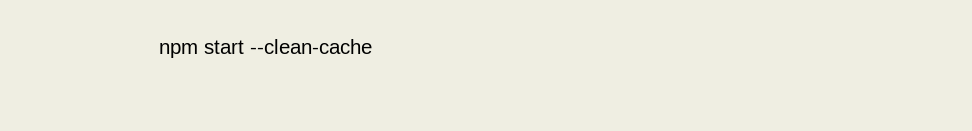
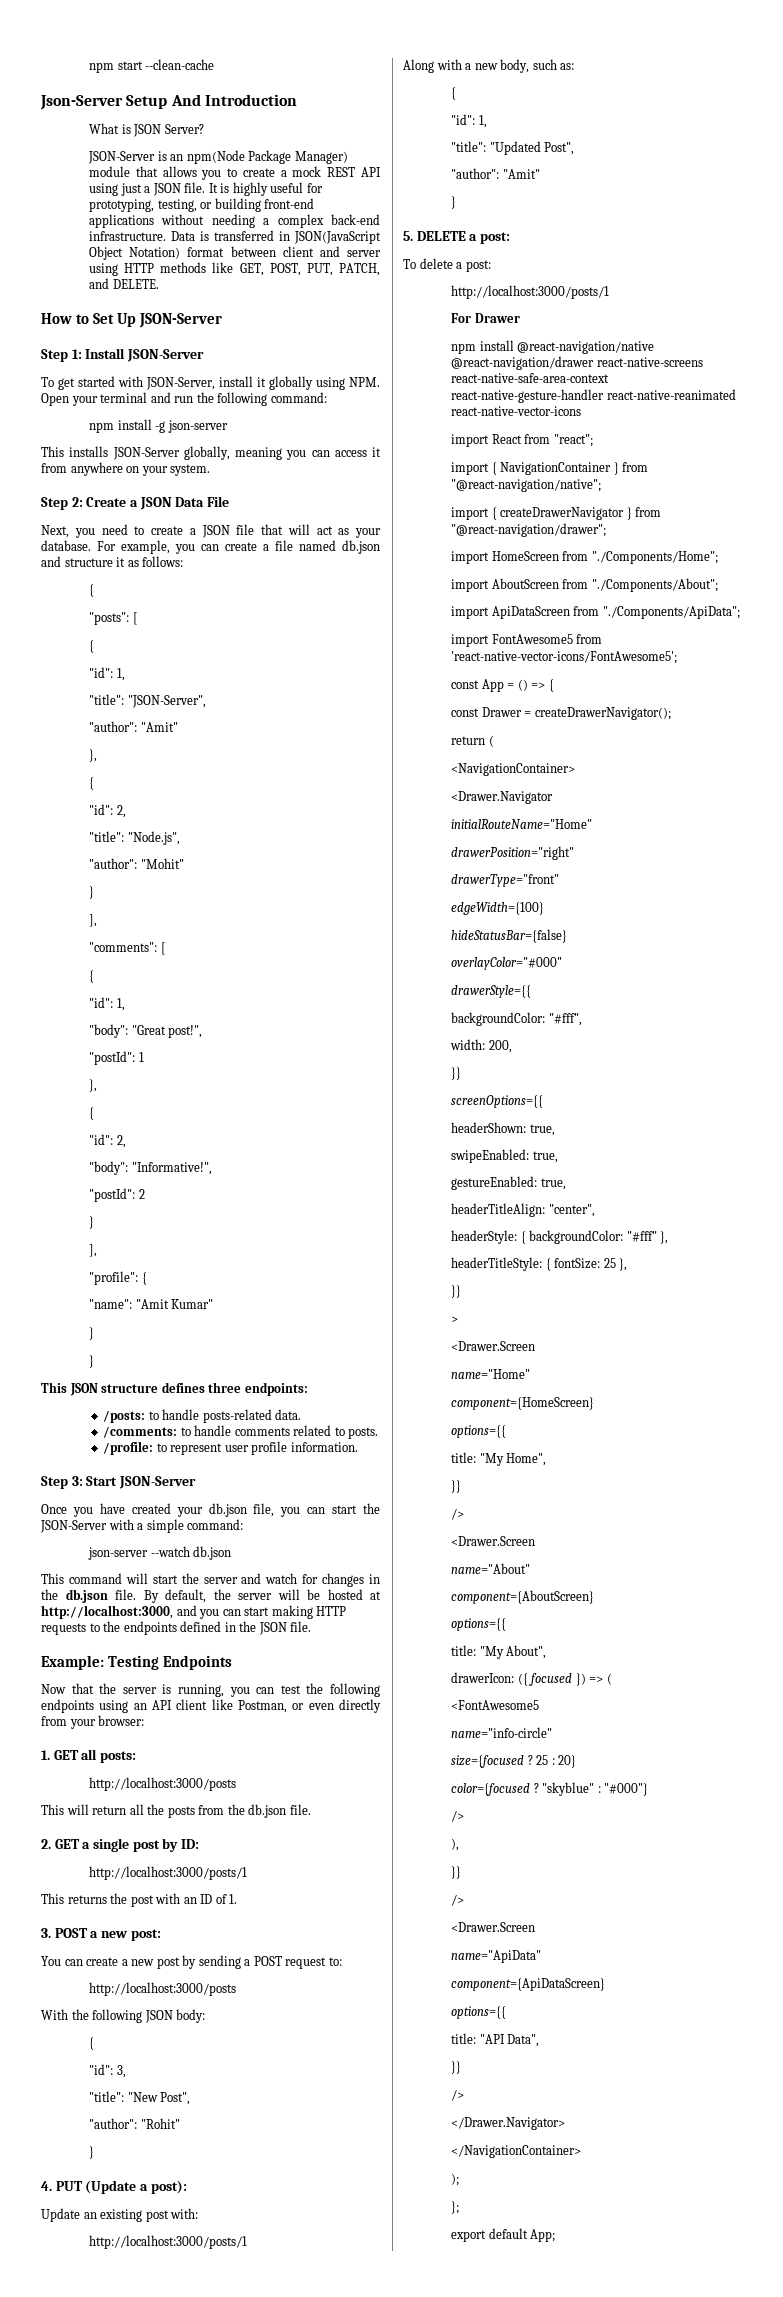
(373, 46) none -> [40,94,297,110] [89,123,204,137] [88,150,348,164] [89,166,381,180] [89,182,323,196] [89,198,315,212] [89,214,380,228] [89,230,382,244] [89,246,381,260] [89,262,380,276] [89,278,159,289] [41,313,222,328] [41,348,204,362] [41,376,380,390] [41,392,327,406] [89,419,228,433] [41,446,381,460] [41,462,211,476] [41,496,229,510] [41,524,381,538] [41,540,380,554] [41,556,184,567] [89,584,95,597] [89,612,138,625] [89,640,95,653] [89,667,125,681] [89,694,206,708] [89,721,178,732] [89,749,98,762] [89,777,95,790] [89,804,126,818] [89,831,180,845] [89,858,184,869] [89,886,95,899] [89,914,98,927] [89,942,166,955] [89,970,95,983] [89,997,125,1011] [89,1024,203,1038] [89,1051,144,1065] [89,1079,98,1092] [89,1107,95,1120] [89,1134,126,1148] [89,1161,212,1175] [89,1188,145,1202] [89,1216,95,1229] [89,1244,98,1257] [89,1271,147,1285] [89,1299,214,1309] [89,1327,95,1340] [89,1355,95,1368] [41,1382,308,1396] [103,1409,302,1423] [103,1425,379,1439] [103,1441,358,1455] [41,1476,196,1489] [41,1503,380,1517] [40,1519,244,1533] [88,1546,232,1560] [41,1573,380,1587] [41,1589,381,1603] [41,1605,347,1619] [41,1621,312,1635] [41,1655,232,1670] [41,1683,380,1697] [41,1699,381,1713] [41,1715,145,1729] [41,1749,136,1763] [89,1777,237,1791] [41,1804,311,1818] [41,1838,199,1852] [89,1866,248,1880] [41,1893,238,1907] [41,1928,161,1941] [41,1955,342,1969] [89,1982,237,1996] [41,2009,206,2023] [89,2037,95,2050] [89,2064,126,2078] [89,2091,191,2105] [89,2118,180,2129] [89,2146,95,2159] [41,2180,187,2194] [41,2208,199,2222] [89,2235,248,2249] [403,59,575,73] [451,87,457,100] [451,114,487,128] [451,141,575,155] [451,168,540,179] [451,196,457,209] [403,231,510,244] [403,258,491,272] [451,285,610,299] [451,313,520,323] [451,340,655,354] [451,356,703,370] [451,373,610,383] [451,389,736,403] [451,406,582,416] [451,434,593,447] [451,462,649,475] [451,479,602,492] [451,507,662,520] [451,523,607,537] [451,551,718,564] [451,578,718,592] [451,606,740,619] [451,634,603,647] [451,651,678,664] [451,679,554,692] [451,707,671,720] [451,735,494,747] [451,763,576,776] [451,791,554,804] [451,819,593,829] [451,846,575,860] [451,874,560,887] [451,902,545,915] [451,929,568,943] [451,957,563,970] [451,985,532,998] [451,1012,582,1026] [450,1039,512,1053] [451,1067,462,1080] [451,1095,544,1108] [451,1122,555,1136] [451,1149,558,1163] [451,1176,566,1190] [451,1203,595,1217] [451,1230,669,1244] [451,1257,628,1271] [451,1285,462,1298] [451,1316,459,1323] [451,1341,536,1351] [451,1369,531,1379] [451,1397,595,1410] [451,1425,507,1438] [451,1452,547,1466] [451,1480,462,1493] [451,1508,465,1520] [451,1536,536,1546] [451,1563,531,1574] [451,1590,595,1604] [451,1618,507,1631] [451,1645,547,1659] [451,1672,612,1686] [451,1700,540,1710] [451,1727,553,1738] [451,1755,577,1768] [451,1782,649,1796] [451,1810,465,1822] [451,1838,460,1851] [451,1866,462,1879] [451,1894,465,1906] [451,1922,536,1932] [451,1950,542,1963] [451,1978,606,1991] [451,2006,507,2019] [451,2033,540,2047] [451,2061,462,2074] [451,2089,465,2101] [451,2117,566,2130] [451,2145,582,2158] [451,2173,460,2186] [451,2201,460,2214] [451,2228,556,2242] // Json-Server Setup And Introduction // What is JSON Server? // JSON-Server is an npm(Node Package Manager) module that allows you to create a mock REST API using just a JSON file. It is highly useful for prototyping, testing, or building front-end applications without needing a complex back-end infrastructure. Data is transferred in JSON(JavaScript Object Notation) format between client and server using HTTP methods like GET, POST, PUT, PATCH, and DELETE. // How to Set Up JSON-Server // Step 1: Install JSON-Server // To get started with JSON-Server, install it globally using NPM. Open your terminal and run the following command: // npm install -g json-server // This installs JSON-Server globally, meaning you can access it from anywhere on your system. // Step 2: Create a JSON Data File // Next, you need to create a JSON file that will act as your database. For example, you can create a file named db.json and structure it as follows: // { // "posts": [ // { // "id": 1, // "title": "JSON-Server", // "author": "Amit" // }, // { // "id": 2, // "title": "Node.js", // "author": "Mohit" // } // ], // "comments": [ // { // "id": 1, // "body": "Great post!", // "postId": 1 // }, // { // "id": 2, // "body": "Informative!", // "postId": 2 // } // ], // "profile": { // "name": "Amit Kumar" // } // } // This JSON structure defines three endpoints: // /posts: to handle posts-related data. // /comments: to handle comments related to posts. // /profile: to represent user profile information. // Step 3: Start JSON-Server // Once you have created your db.json file, you can start the JSON-Server with a simple command: // json-server --watch db.json // This command will start the server and watch for changes in the db.json file. By default, the server will be hosted at http://localhost:3000, and you can start making HTTP requests to the endpoints defined in the JSON file. // Example: Testing Endpoints // Now that the server is running, you can test the following endpoints using an API client like Postman, or even directly from your browser: // 1. GET all posts: // http://localhost:3000/posts // This will return all the posts from the db.json file. // 2. GET a single post by ID: // http://localhost:3000/posts/1 // This returns the post with an ID of 1. // 3. POST a new post: // You can create a new post by sending a POST request to: // http://localhost:3000/posts // With the following JSON body: // { // "id": 3, // "title": "New Post", // "author": "Rohit" // } // 4. PUT (Update a post): // Update an existing post with: // http://localhost:3000/posts/1 // Along with a new body, such as: // { // "id": 1, // "title": "Updated Post", // "author": "Amit" // } // 5. DELETE a post: // To delete a post: // http://localhost:3000/posts/1 // For Drawer // npm install @react-navigation/native @react-navigation/drawer react-native-screens react-native-safe-area-context react-native-gesture-handler react-native-reanimated react-native-vector-icons // import React from "react"; // import { NavigationContainer } from "@react-navigation/native"; // import { createDrawerNavigator } from "@react-navigation/drawer"; // import HomeScreen from "./Components/Home"; // import AboutScreen from "./Components/About"; // import ApiDataScreen from "./Components/ApiData"; // import FontAwesome5 from 'react-native-vector-icons/FontAwesome5'; // const App = () => { // const Drawer = createDrawerNavigator(); // return ( // <NavigationContainer> // <Drawer.Navigator // initialRouteName="Home" // drawerPosition="right" // drawerType="front" // edgeWidth={100} // hideStatusBar={false} // overlayColor="#000" // drawerStyle={{ // backgroundColor: "#fff", // width: 200, // }} // screenOptions={{ // headerShown: true, // swipeEnabled: true, // gestureEnabled: true, // headerTitleAlign: "center", // headerStyle: { backgroundColor: "#fff" }, // headerTitleStyle: { fontSize: 25 }, // }} // > // <Drawer.Screen // name="Home" // component={HomeScreen} // options={{ // title: "My Home", // }} // /> // <Drawer.Screen // name="About" // component={AboutScreen} // options={{ // title: "My About", // drawerIcon: ({ focused }) => ( // <FontAwesome5 // name="info-circle" // size={focused ? 25 : 20} // color={focused ? "skyblue" : "#000"} // /> // ), // }} // /> // <Drawer.Screen // name="ApiData" // component={ApiDataScreen} // options={{ // title: "API Data", // }} // /> // </Drawer.Navigator> // </NavigationContainer> // ); // }; // export default App;

